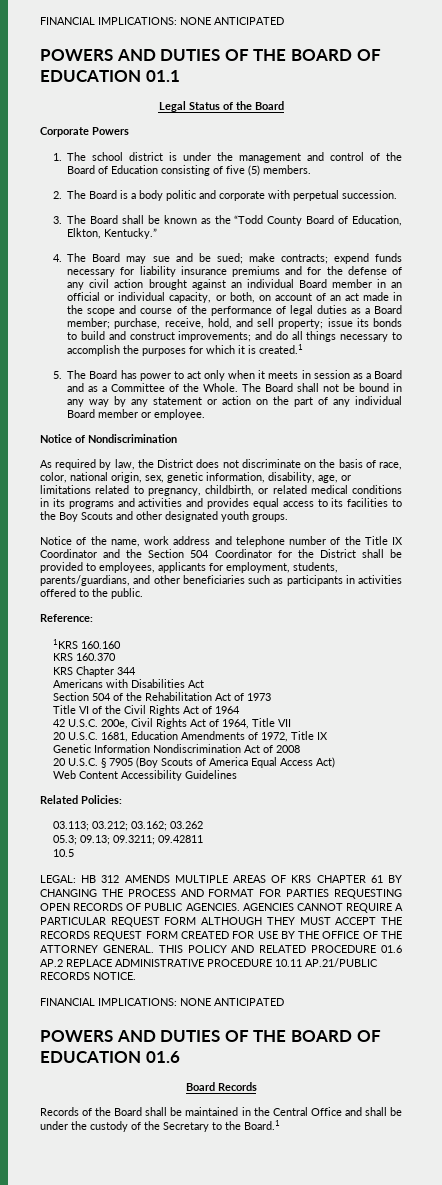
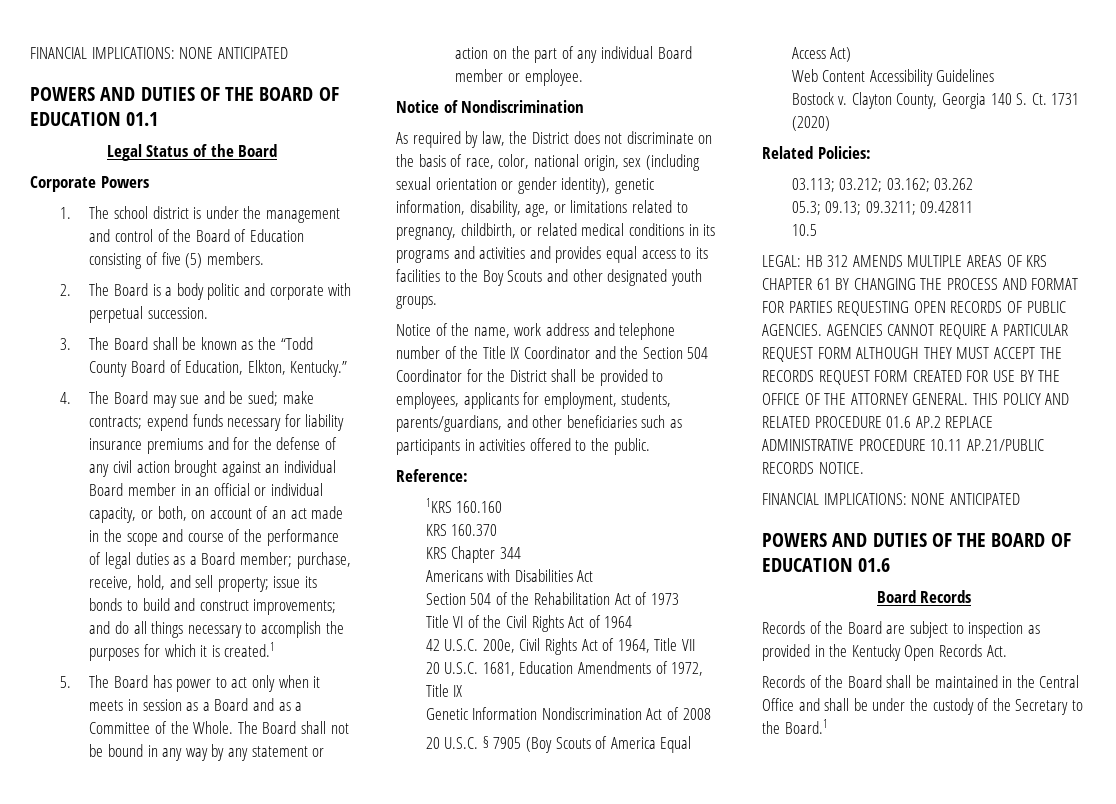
[145,475,164,483] sex, -> [623,154,700,171] [396,177,611,194] sex (including sexual orientation or gender identity),
(237, 774) none -> [791,92,1080,109] [791,116,830,131] // Bostock v. Clayton County, Georgia 140 S. Ct. 1731 (2020)
(257, 1086) none -> [762,621,1040,638] [762,644,1007,661] // Records of the Board are subject to inspection as provided in the Kentucky Open Records Act.

